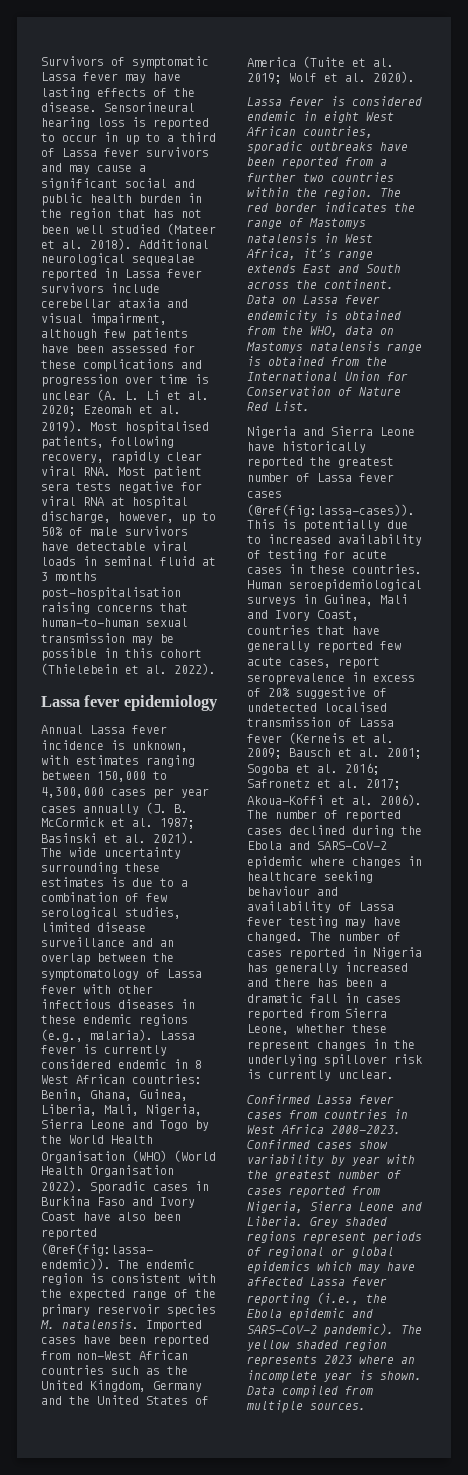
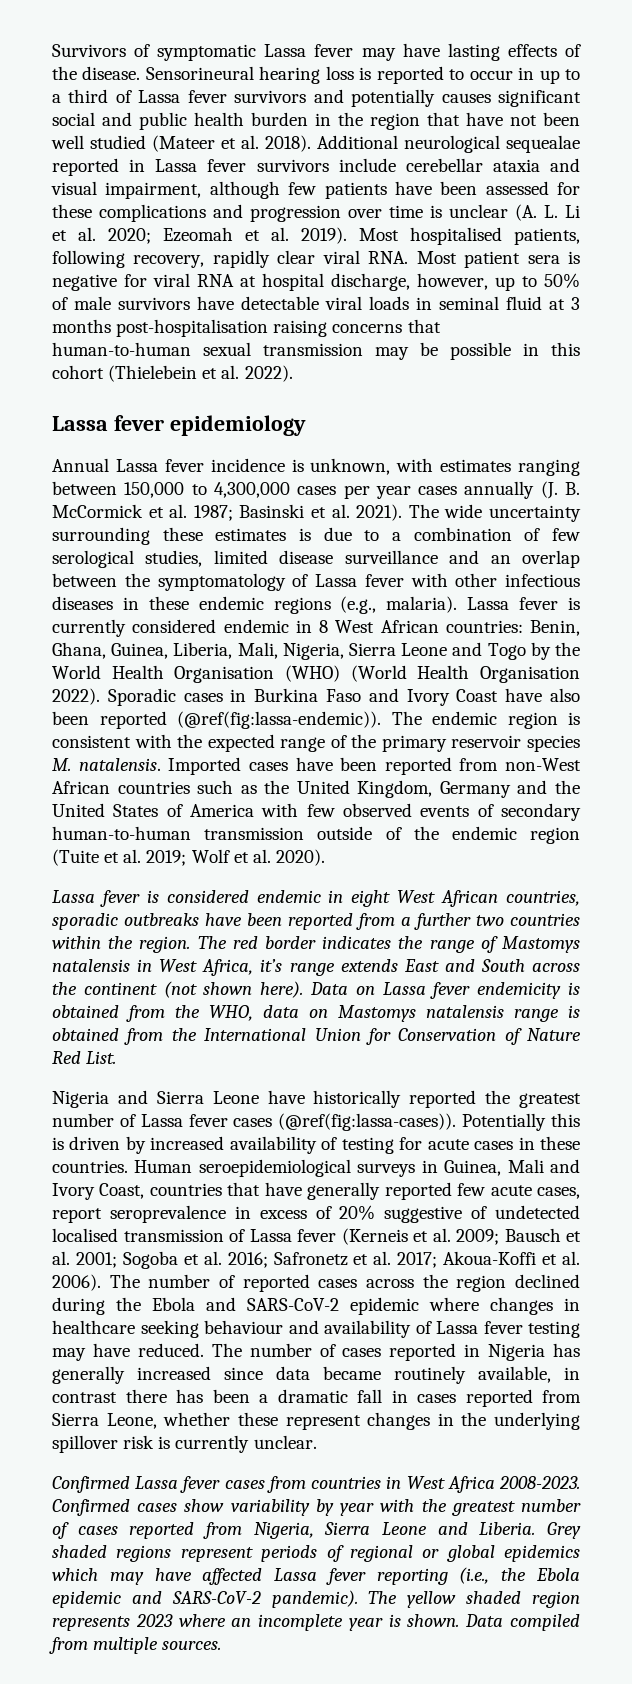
[69,165,146,174] may cause a -> [351,89,491,107] potentially causes
[153,209,174,218] has -> [466,112,503,126] have
[76,482,111,491] tests -> [568,251,581,264] is
(296, 62) none -> [261,803,581,821] [52,826,581,844] with few observed events of secondary human-to-human transmission outside of the endemic region
[324,279,394,289] continent. -> [83,981,304,998] continent (not shown here).
[247,519,408,532] [247,535,261,544] This is potentially due to -> [462,1113,581,1131] [52,1136,146,1154] Potentially this is driven by
(282, 831) none -> [366,1274,507,1292] across the region
[247,932,303,943] changed. -> [137,1343,204,1357] reduced.
[247,978,268,987] and -> [224,1366,580,1384] [52,1392,117,1403] since data became routinely available, in contrast

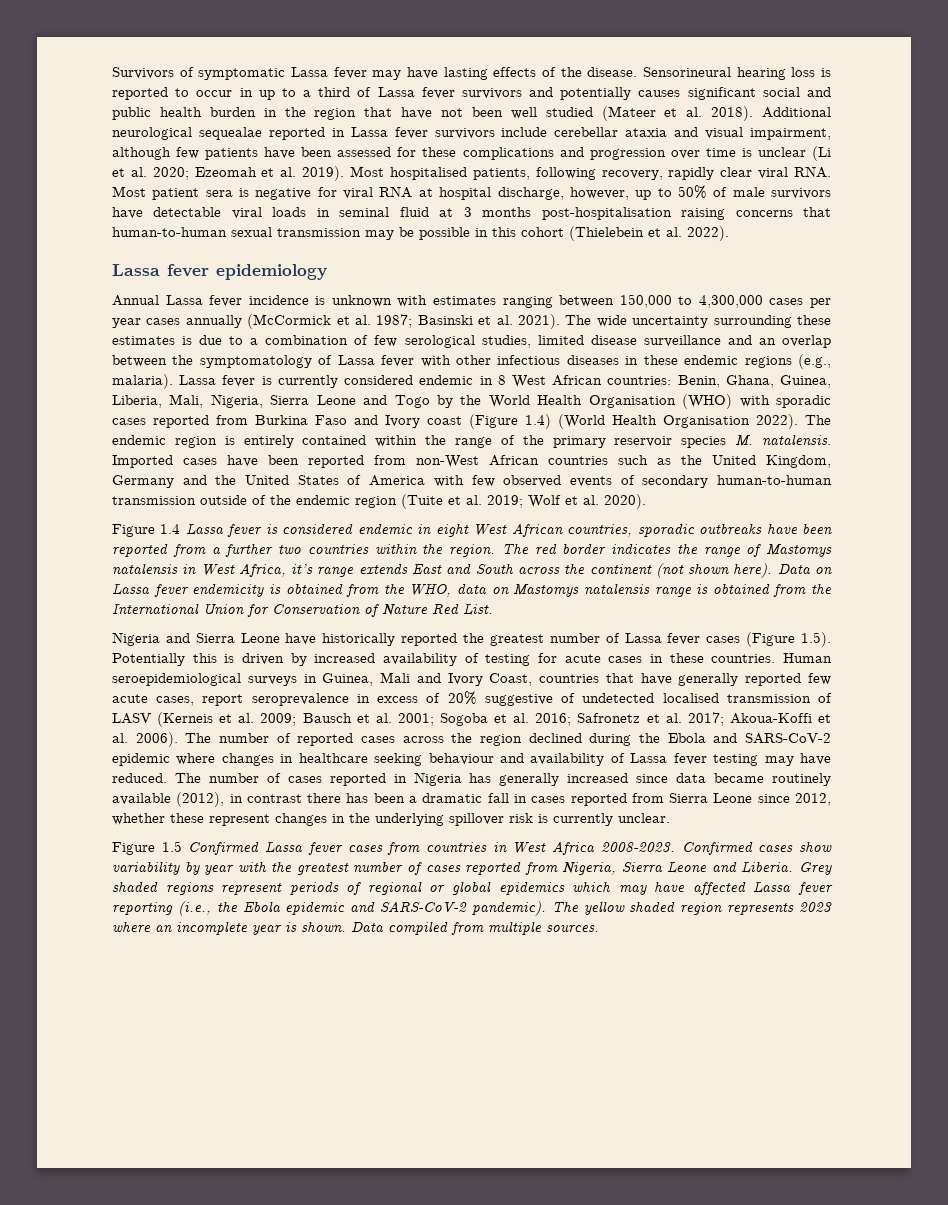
[515,204,580,221] (A. L. Li -> [812,146,832,161] (Li
[310,458,391,475] unknown, -> [331,295,392,307] unknown
[540,481,581,499] [52,504,143,518] (J. B. McCormick -> [247,314,332,329] (McCormick
[350,665,580,683] [52,688,581,706] [52,711,580,729] [52,734,275,752] (World Health Organisation 2022). Sporadic cases in Burkina Faso and Ivory Coast have also been reported (@ref(fig:lassa-endemic)). The endemic region is consistent with the expected -> [739,395,832,408] [112,414,831,429] [112,435,447,448] with sporadic cases reported from Burkina Faso and Ivory coast (Figure 1.4) (World Health Organisation 2022). The endemic region is entirely contained within the
(325, 857) none -> [112,524,181,537] Figure 1.4
[278,1113,457,1131] (@ref(fig:lassa-cases)). -> [746,632,832,647] (Figure 1.5).
[249,1229,336,1242] Lassa fever -> [112,713,151,724] LASV
[478,1366,551,1383] available, -> [112,792,225,807] available (2012),
[106,1413,157,1429] Leone, -> [713,793,831,806] Leone since 2012,
(317, 1442) none -> [112,841,182,855] Figure 1.5

